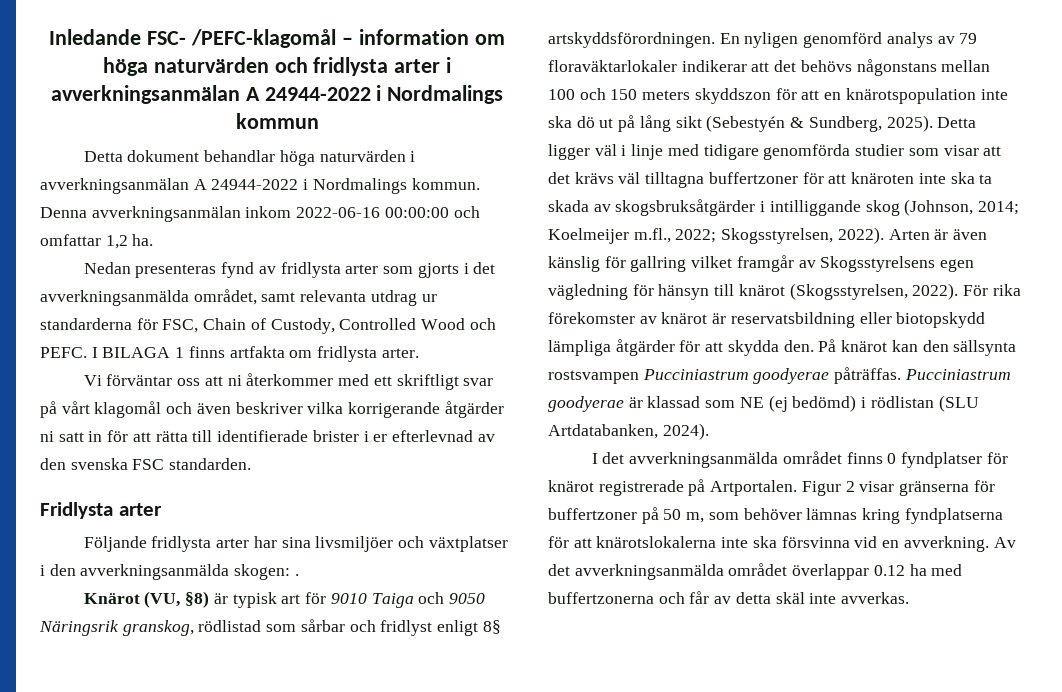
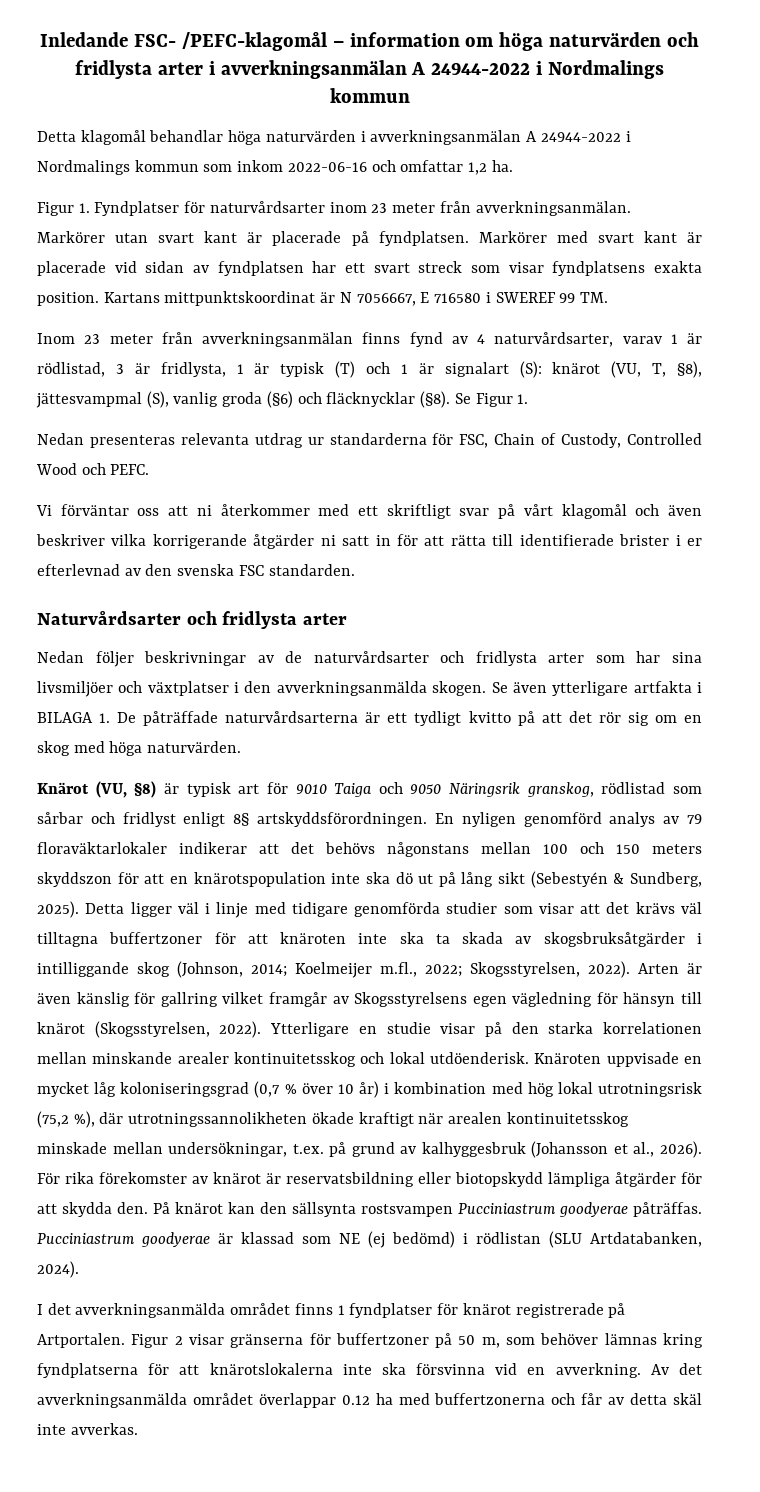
[127,150,200,162] dokument -> [80,130,146,145] klagomål
[411,178,480,190] [40,206,241,222] kommun. Denna avverkningsanmälan -> [134,160,233,172] kommun som
[384,207,449,218] 00:00:00 -> (367, 167) none
[83,262,496,278] [40,289,296,306] Nedan presenteras fynd av fridlysta arter som gjorts i det avverkningsanmälda området, samt -> [37,201,631,216] [37,231,703,246] [37,261,702,276] [37,291,608,306] [37,332,702,347] [37,361,702,378] [36,391,529,408] [37,433,175,448] Figur 1. Fyndplatser för naturvårdsarter inom 23 meter från avverkningsanmälan. Markörer utan svart kant är placerade på fyndplatsen. Markörer med svart kant är placerade vid sidan av fyndplatsen har ett svart streck som visar fyndplatsens exakta position. Kartans mittpunktskoordinat är N 7056667, E 716580 i SWEREF 99 TM. // Inom 23 meter från avverkningsanmälan finns fynd av 4 naturvårdsarter, varav 1 är rödlistad, 3 är fridlysta, 1 är typisk (T) och 1 är signalart (S): knärot (VU, T, §8), jättesvampmal (S), vanlig groda (§6) och fläcknycklar (§8). Se Figur 1. // Nedan presenteras
[91,346,419,362] I BILAGA 1 finns artfakta om fridlysta arter. -> (150, 469) none
[40,502,162,519] [83,536,250,552] Fridlysta arter // Följande fridlysta arter -> [37,611,347,629] [37,651,625,667] Naturvårdsarter och fridlysta arter // Nedan följer beskrivningar av de naturvårdsarter och fridlysta arter som
[234,564,299,580] skogen: . -> [432,681,703,696] [37,711,703,726] [37,741,242,756] skogen. Se även ytterligare artfakta i BILAGA 1. De påträffade naturvårdsarterna är ett tydligt kvitto på att det rör sig om en skog med höga naturvärden.
(959, 291) none -> [270,1022,702,1037] [37,1052,702,1067] [37,1081,702,1098] [37,1111,629,1128] [37,1141,702,1158] Ytterligare en studie visar på den starka korrelationen mellan minskande arealer kontinuitetsskog och lokal utdöenderisk. Knäroten uppvisade en mycket låg koloniseringsgrad (0,7 % över 10 år) i kombination med hög lokal utrotningsrisk (75,2 %), där utrotningssannolikheten ökade kraftigt när arealen kontinuitetsskog minskade mellan undersökningar, t.ex. på grund av kalhyggesbruk (Johansson et al., 2026).
[887,453,897,464] 0 -> [337,1305,345,1315] 1

